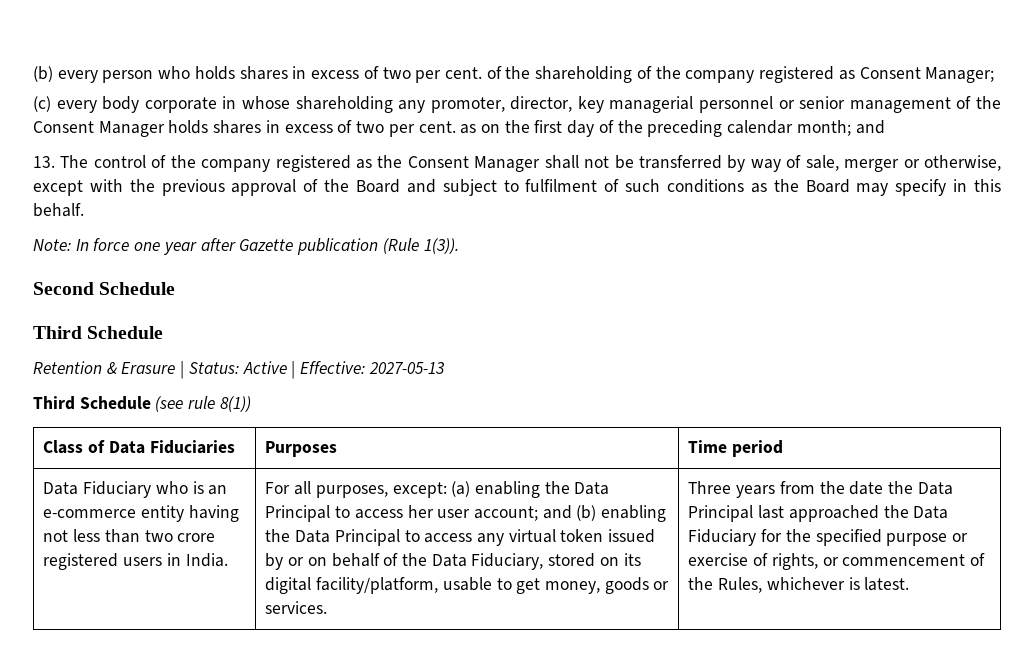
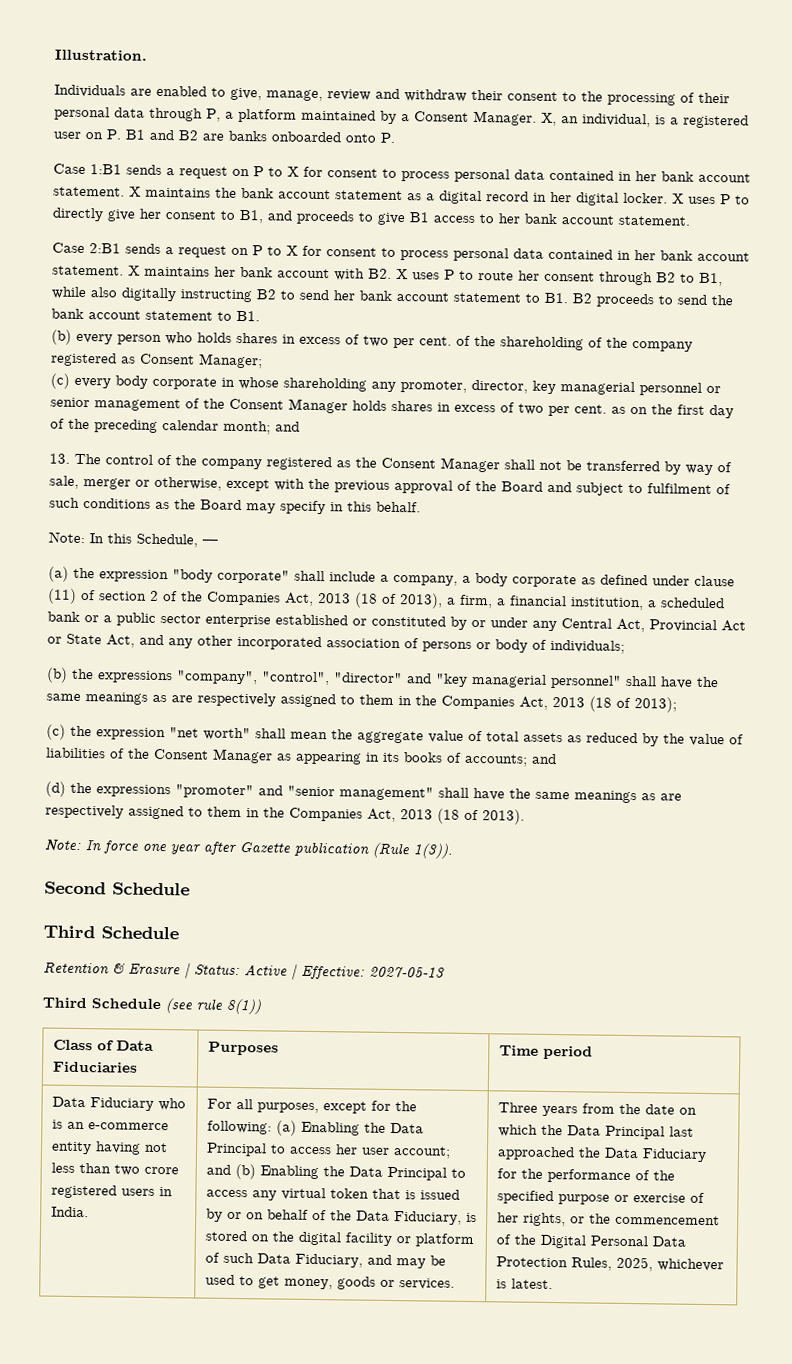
(33, 74) none -> [54,49,148,61] [54,84,730,106] [54,106,749,129] [53,129,395,143] [53,163,751,183] [53,186,750,206] [52,207,690,226] [52,242,750,262] [52,265,723,287] [51,286,733,308] [51,308,260,322] Illustration. // Individuals are enabled to give, manage, review and withdraw their consent to the processing of their personal data through P, a platform maintained by a Consent Manager. X, an individual, is a registered user on P. B1 and B2 are banks onboarded onto P. // Case 1:B1 sends a request on P to X for consent to process personal data contained in her bank account statement. X maintains the bank account statement as a digital record in her digital locker. X uses P to directly give her consent to B1, and proceeds to give B1 access to her bank account statement. // Case 2:B1 sends a request on P to X for consent to process personal data contained in her bank account statement. X maintains her bank account with B2. X uses P to route her consent through B2 to B1, while also digitally instructing B2 to send her bank account statement to B1. B2 proceeds to send the bank account statement to B1. //
(84, 210) none -> [48,531,218,548] [48,566,735,588] [47,588,725,611] [47,611,746,633] [47,633,625,654] [46,667,719,689] [46,692,677,713] [46,724,744,747] [46,747,557,767] [45,781,682,804] [45,804,525,825] // Note: In this Schedule, — // (a) the expression "body corporate" shall include a company, a body corporate as defined under clause (11) of section 2 of the Companies Act, 2013 (18 of 2013), a firm, a financial institution, a scheduled bank or a public sector enterprise established or constituted by or under any Central Act, Provincial Act or State Act, and any other incorporated association of persons or body of individuals; // (b) the expressions "company", "control", "director" and "key managerial personnel" shall have the same meanings as are respectively assigned to them in the Companies Act, 2013 (18 of 2013); // (c) the expression "net worth" shall mean the aggregate value of total assets as reduced by the value of liabilities of the Consent Manager as appearing in its books of accounts; and // (d) the expressions "promoter" and "senior management" shall have the same meanings as are respectively assigned to them in the Companies Act, 2013 (18 of 2013).
[392,481,540,498] except: (a) enabling -> [322,1100,417,1114] [206,1120,360,1136] except for the following: (a) Enabling
[601,505,667,522] enabling -> [259,1165,319,1180] Enabling
(604, 535) none -> [371,1188,416,1200] that is
(544, 561) none -> [465,1212,477,1223] is
[623,553,641,566] [265,577,492,594] its digital facility/platform, usable -> [271,1231,474,1248] [204,1252,446,1269] [204,1274,235,1285] the digital facility or platform of such Data Fiduciary, and may be used
(884, 488) none -> [678,1107,697,1115] [497,1124,538,1137] on which
(811, 535) none -> [546,1168,675,1184] performance of the
(769, 559) none -> [496,1212,519,1223] her
(839, 561) none -> [588,1213,611,1224] the
[718,577,763,593] Rules, -> [539,1234,686,1249] [495,1256,653,1272] Digital Personal Data Protection Rules, 2025,

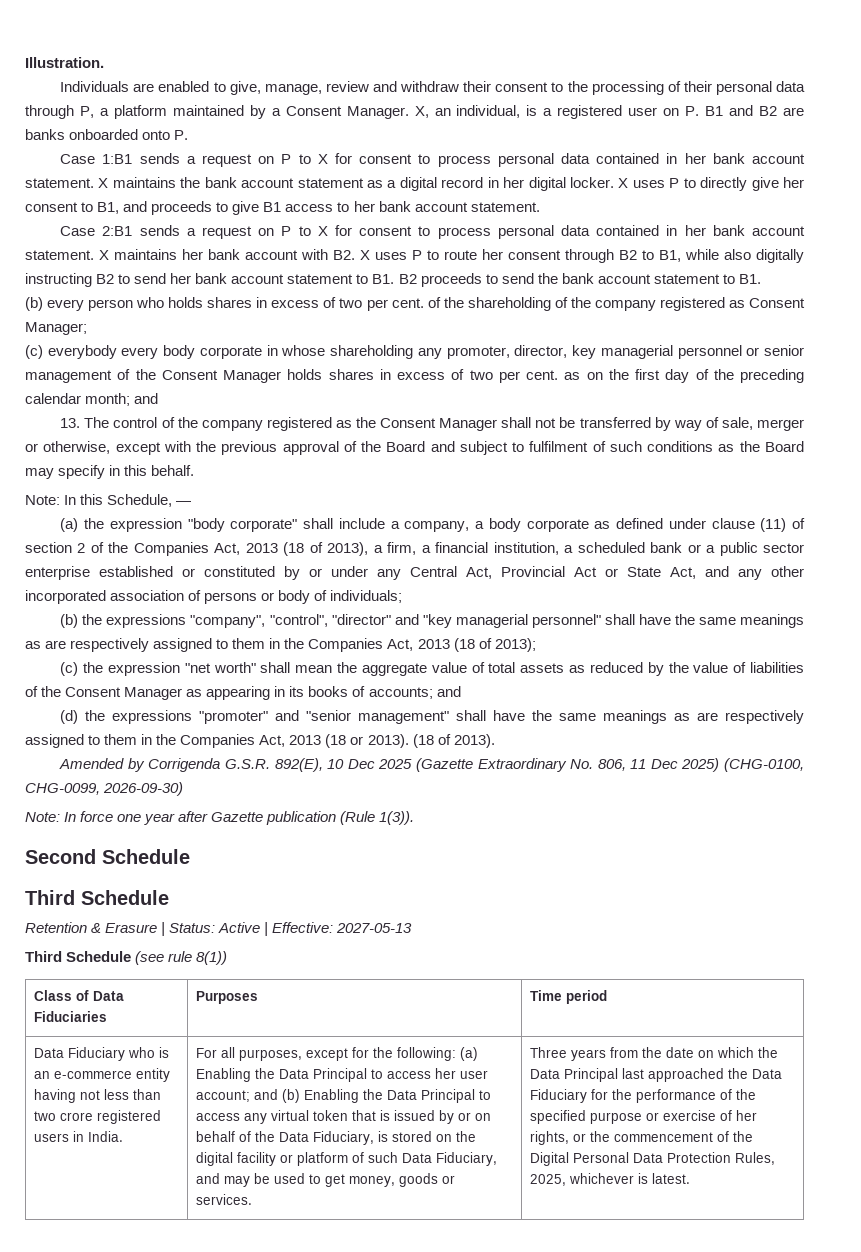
(70, 381) none -> [47,345,117,359] everybody
(460, 816) none -> [350,734,434,748] or 2013). (18
(525, 817) none -> [59,758,805,772] [25,782,184,796] // Amended by Corrigenda G.S.R. 892(E), 10 Dec 2025 (Gazette Extraordinary No. 806, 11 Dec 2025) (CHG-0100, CHG-0099, 2026-09-30)

